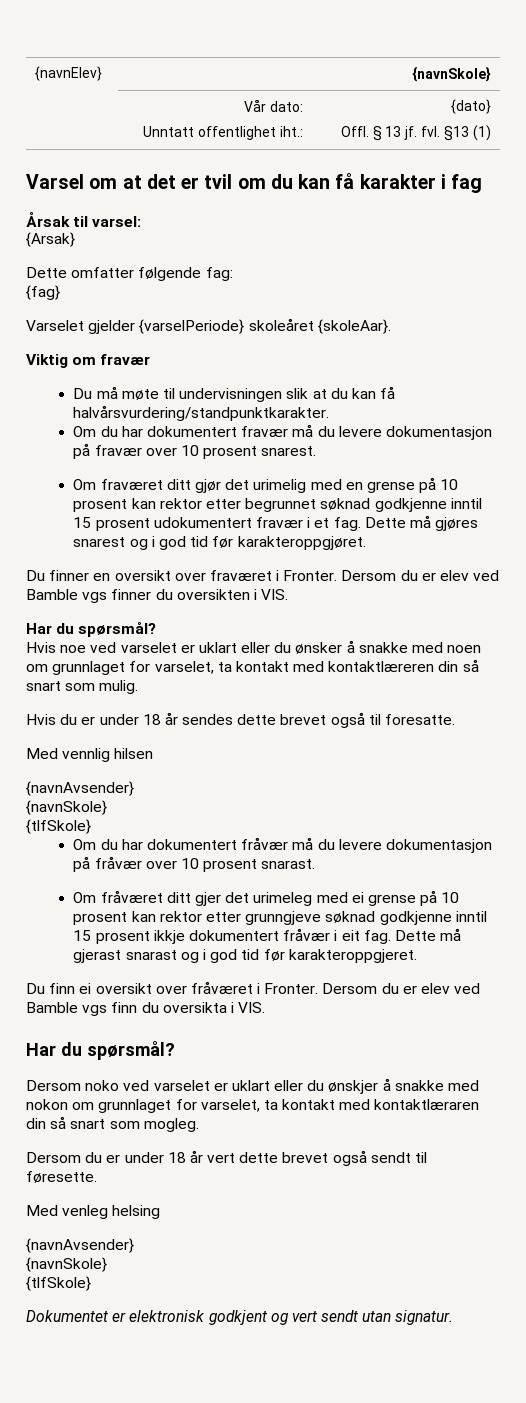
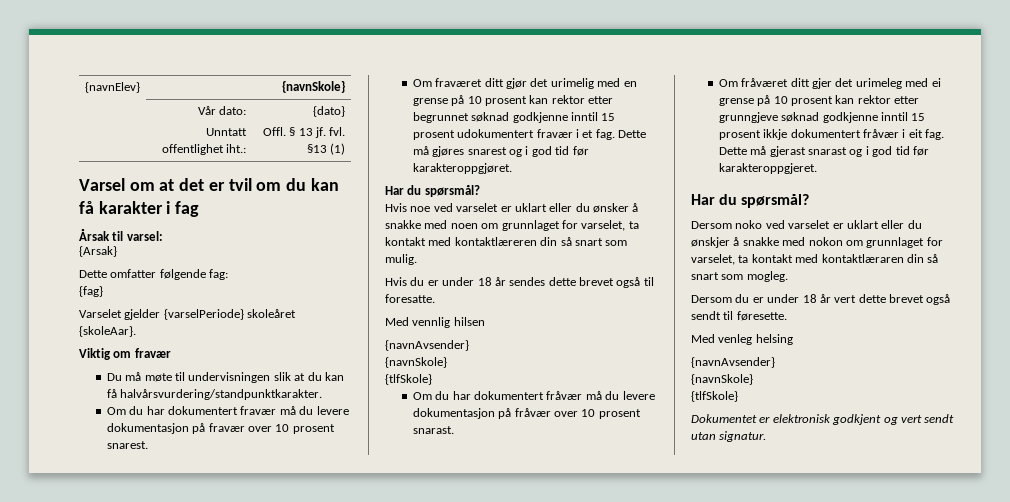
[26,570,500,581] [26,589,289,603] // Du finner en oversikt over fraværet i Fronter. Dersom du er elev ved Bamble vgs finner du oversikten i VIS. -> (512, 168) none
[26,981,481,994] [26,1002,266,1016] // Du finn ei oversikt over fråværet i Fronter. Dersom du er elev ved Bamble vgs finn du oversikta i VIS. -> (817, 168) none

